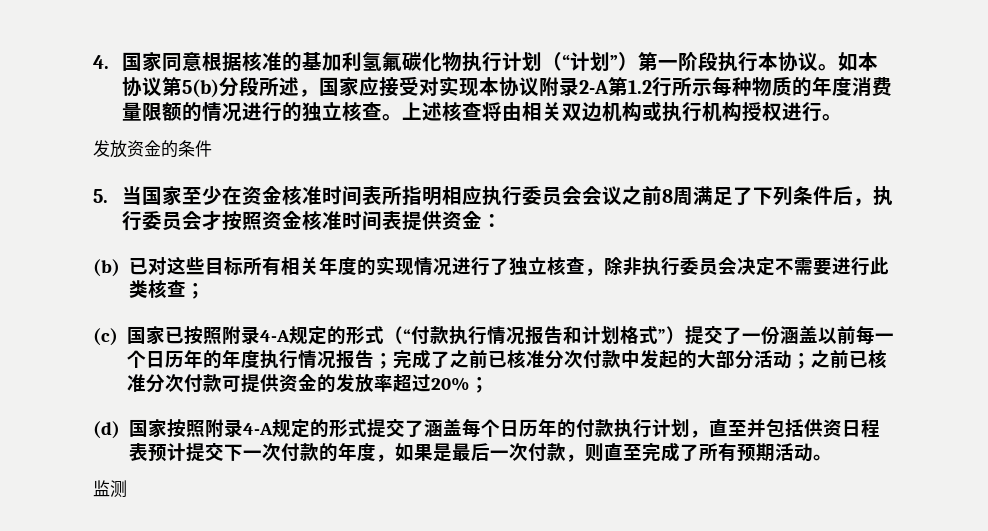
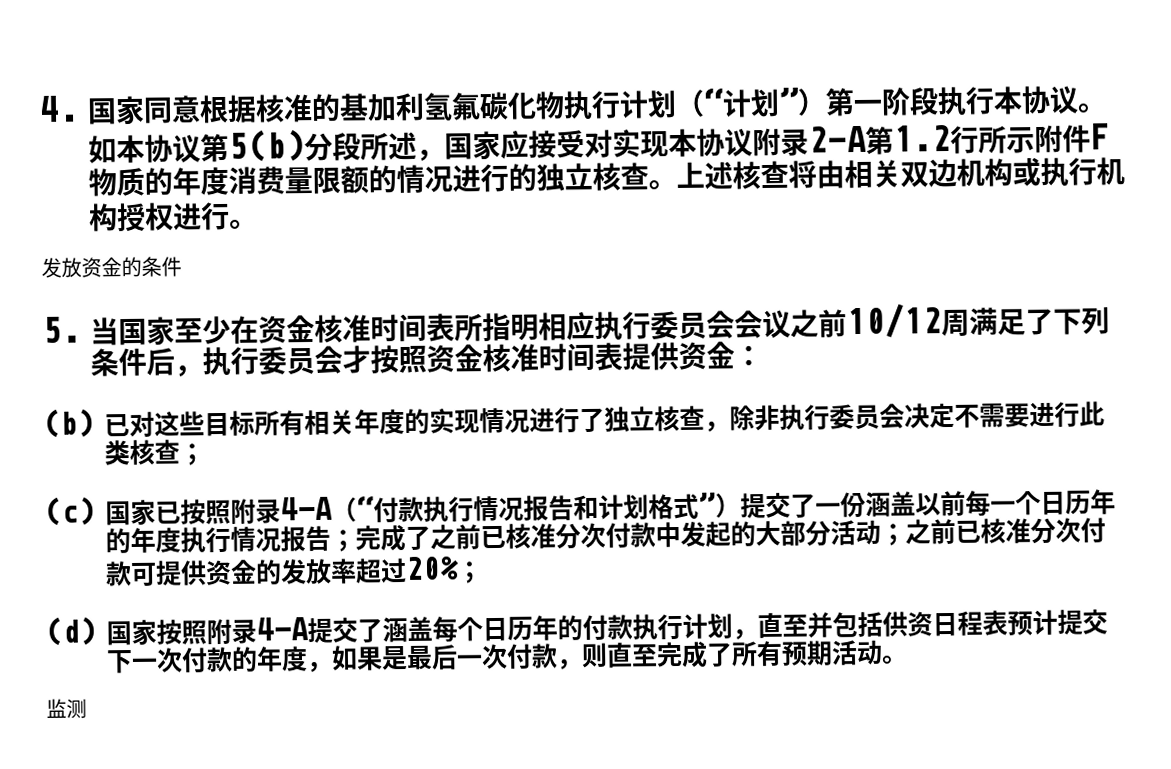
[711,76,752,96] 每种 -> [1034,123,1110,154] 附件F
[661,189,673,203] 8 -> [846,303,942,339] 10/12
[288,326,384,345] 规定的形式 -> (333, 508) none
[271,419,367,438] 规定的形式 -> (309, 629) none

